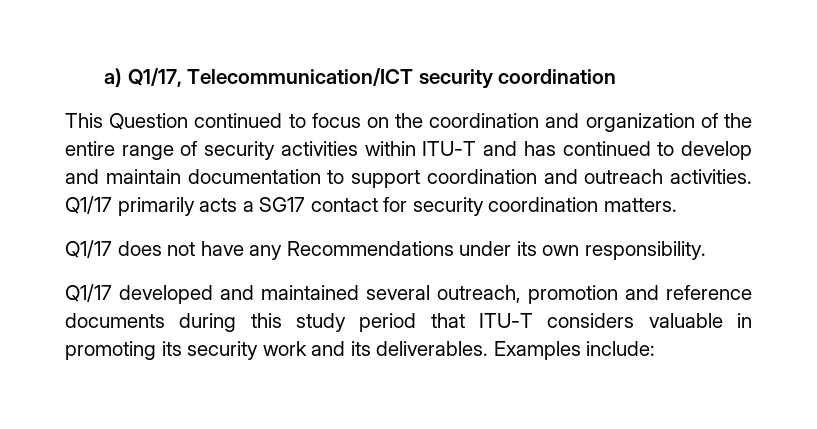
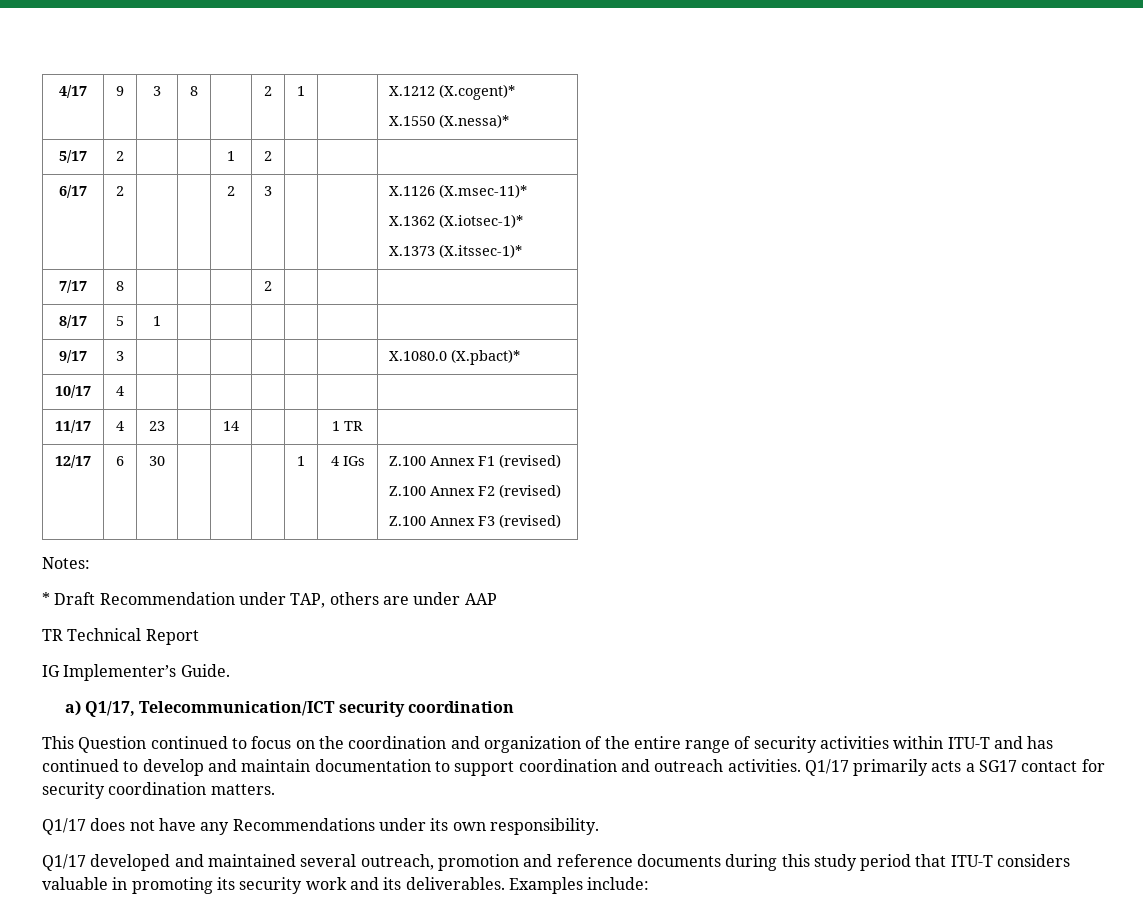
(104, 77) none -> [59,85,87,98] [116,86,124,96] [153,86,161,96] [190,86,198,96] [264,86,272,96] [297,86,305,96] [389,84,516,100] [389,114,510,128] [59,150,87,163] [116,151,124,161] [227,151,235,161] [264,151,272,161] [59,185,87,198] [116,186,124,196] [227,186,235,196] [264,186,272,196] [389,184,528,198] [389,214,524,228] [389,244,523,258] [59,280,87,293] [116,281,124,291] [264,281,272,291] [59,315,87,328] [116,316,124,326] [153,316,161,326] [59,350,87,363] [116,351,124,361] [389,349,521,365] [55,385,91,398] [116,386,124,396] [55,420,91,433] [116,421,124,431] [149,421,165,431] [223,421,239,431] [332,421,363,431] [55,455,91,468] [116,456,124,466] [149,456,165,466] [297,456,305,466] [330,456,365,466] [389,454,562,468] [389,484,562,498] [389,514,562,528] [42,557,90,569] [42,592,497,608] [42,628,199,645] [42,664,230,681] 4/17 | 9 | 3 | 8 | | 2 | 1 | | X.1212 (X.cogent)* // X.1550 (X.nessa)* // 5/17 | 2 | | | 1 | 2 | | | // 6/17 | 2 | | | 2 | 3 | | | X.1126 (X.msec-11)* // X.1362 (X.iotsec-1)* // X.1373 (X.itssec-1)* // 7/17 | 8 | | | | 2 | | | // 8/17 | 5 | 1 | | | | | | // 9/17 | 3 | | | | | | | X.1080.0 (X.pbact)* // 10/17 | 4 | | | | | | | // 11/17 | 4 | 23 | | 14 | | | 1 TR | // 12/17 | 6 | 30 | | | | 1 | 4 IGs | Z.100 Annex F1 (revised) // Z.100 Annex F2 (revised) // Z.100 Annex F3 (revised) // Notes: // * Draft Recommendation under TAP, others are under AAP // TR Technical Report // IG Implementer’s Guide. //

